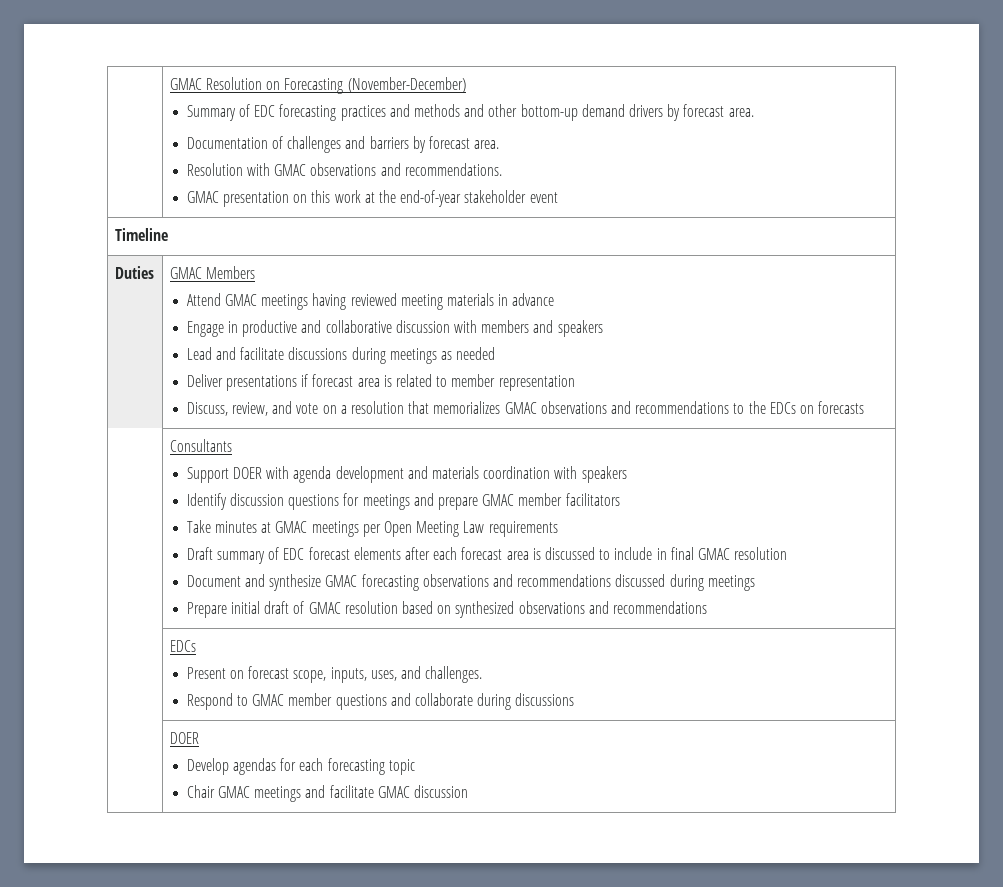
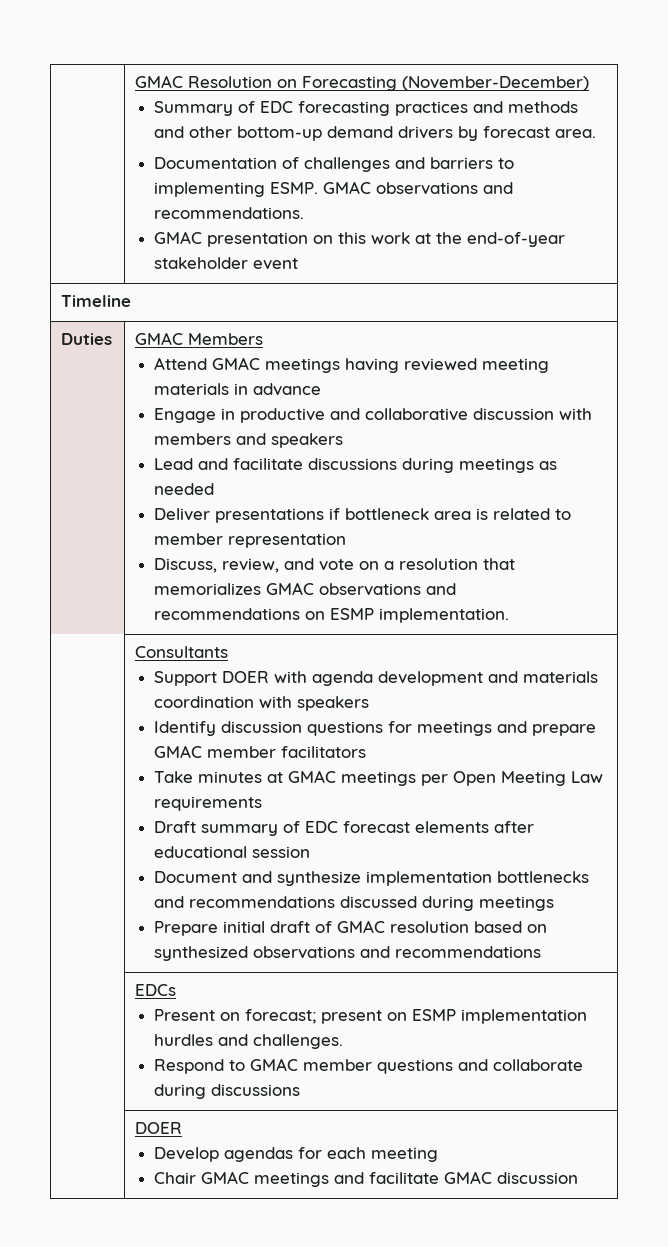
[412,136,500,153] [186,163,271,176] by forecast area. // Resolution with -> [497,158,514,169] [153,182,318,197] to implementing ESMP.
[312,374,354,387] forecast -> [344,508,429,520] bottleneck
[733,401,865,414] to the EDCs on forecasts -> [304,608,509,623] on ESMP implementation.
[433,547,788,560] each forecast area is discussed to include in final GMAC resolution -> [153,846,310,858] educational session
[325,574,489,591] GMAC forecasting observations -> [365,871,589,886] implementation bottlenecks
[248,666,397,683] forecast scope, inputs, uses, -> [244,1009,587,1024] [153,1034,213,1046] forecast; present on ESMP implementation hurdles
[327,758,415,775] forecasting topic -> [370,1147,438,1162] meeting

